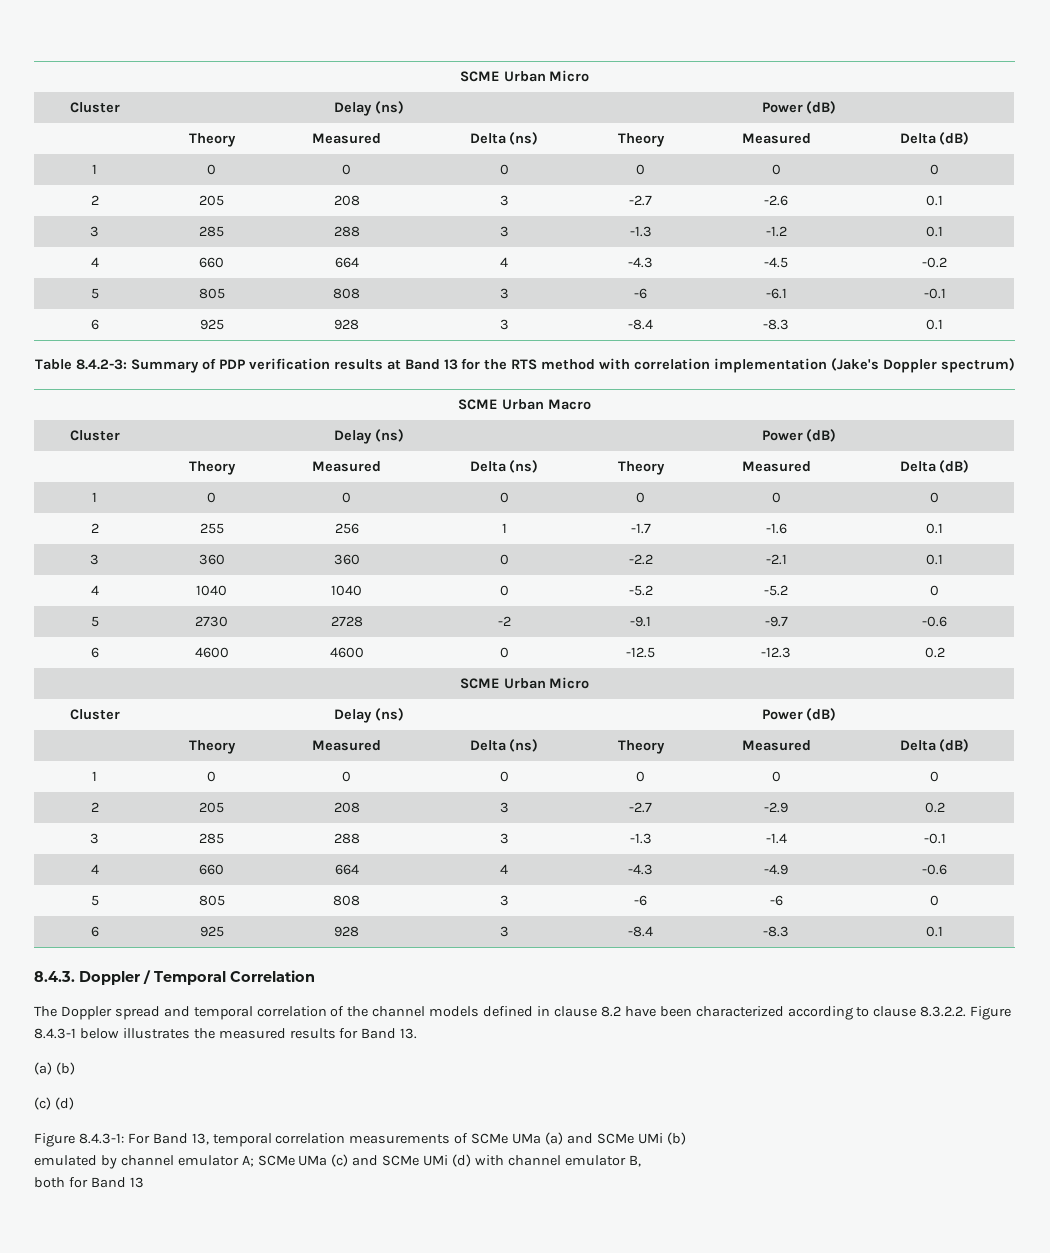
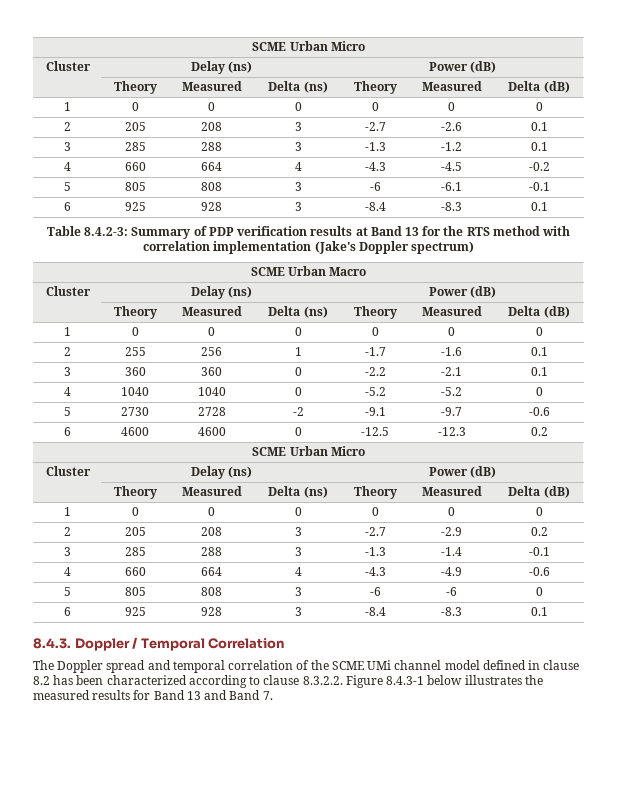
[372,1006,480,1017] channel models -> [331,660,480,670] SCME UMi channel model
[624,1006,656,1017] have -> [53,675,74,685] has
[400,1028,418,1039] [34,1062,75,1075] [34,1097,74,1110] [34,1132,686,1147] [34,1154,641,1169] [34,1177,144,1188] 13. // (a) (b) // (c) (d) // Figure 8.4.3-1: For Band 13, temporal correlation measurements of SCMe UMa (a) and SCMe UMi (b) // emulated by channel emulator A; SCMe UMa (c) and SCMe UMi (d) with channel emulator B, // both for Band 13 -> [186,690,273,700] 13 and Band 7.

